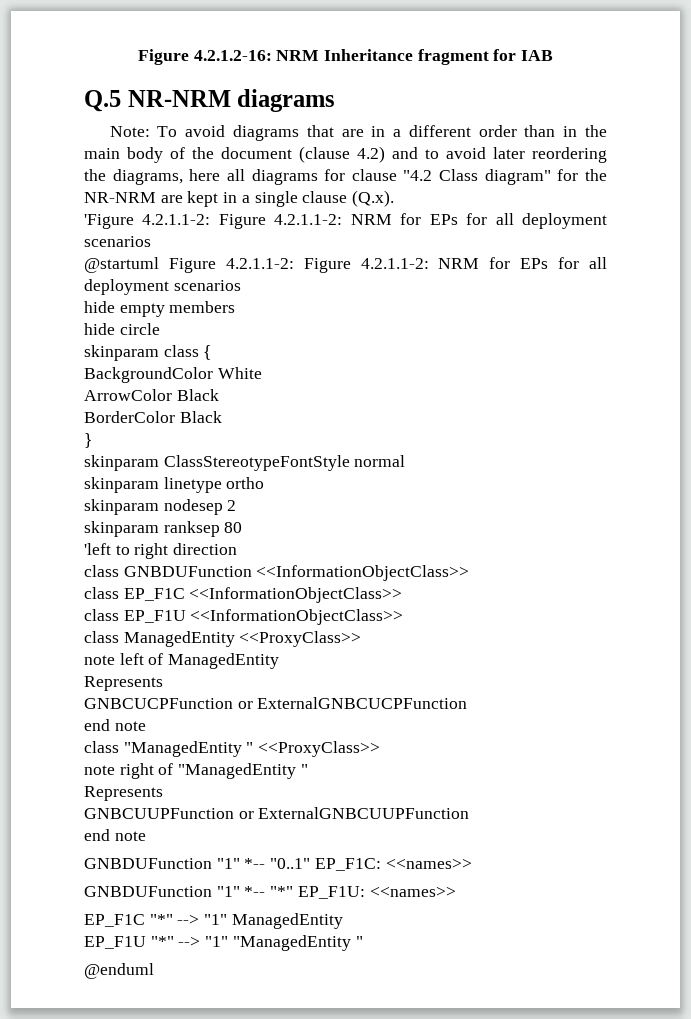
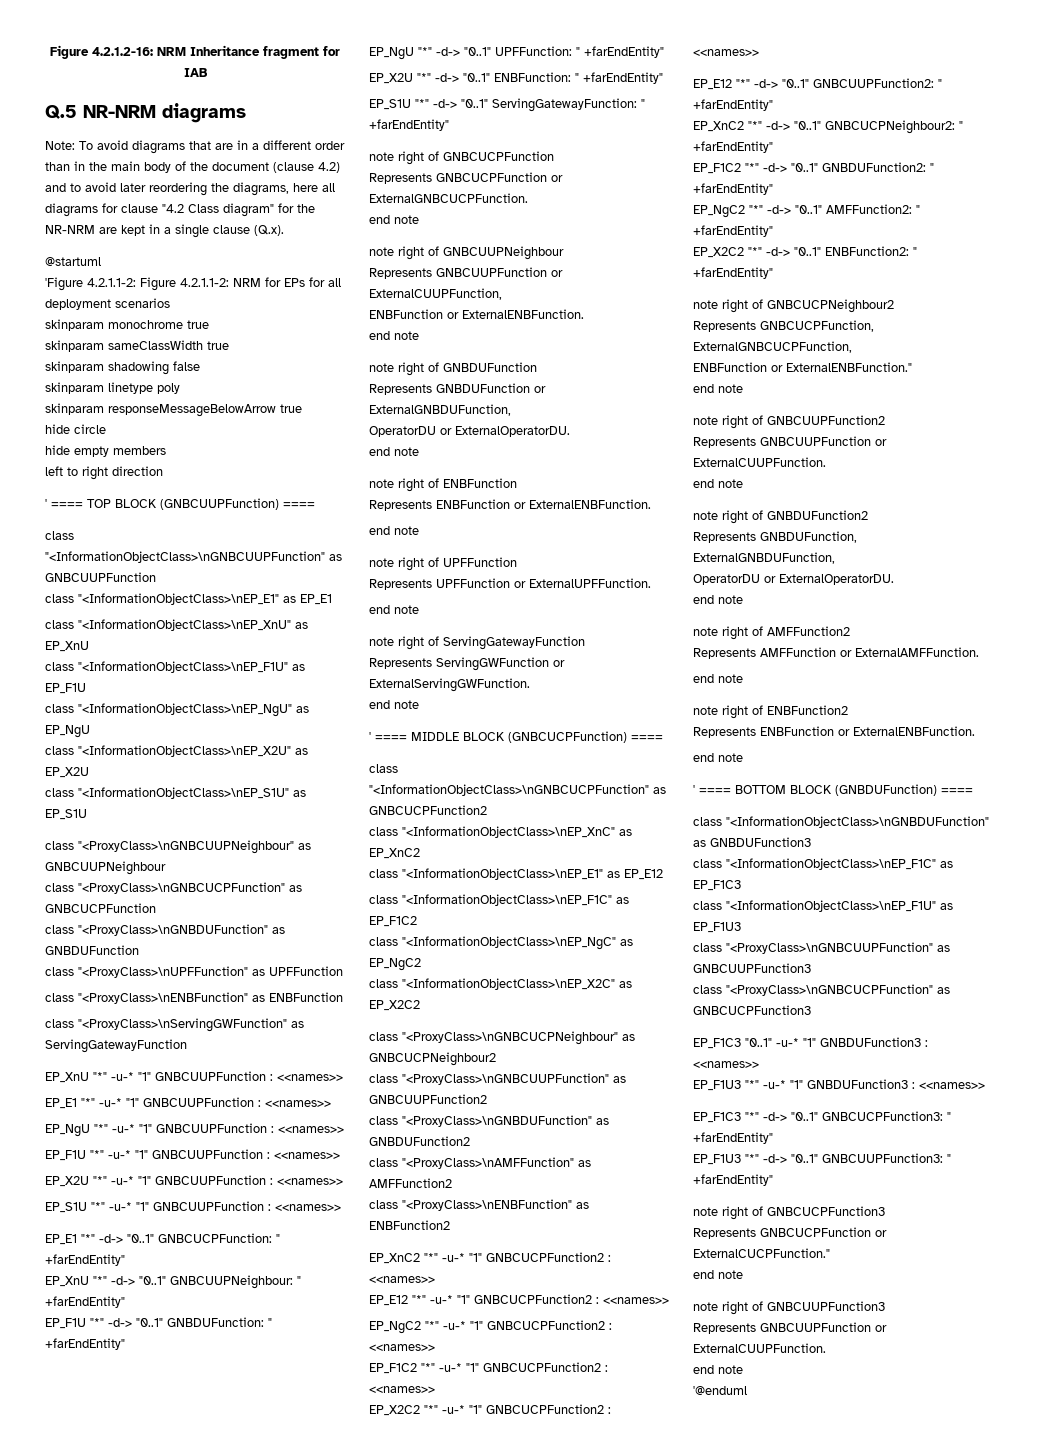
(395, 198) none -> [45,257,101,266] // @startuml
[84,257,608,273] [84,279,241,295] [84,301,236,317] [84,323,160,335] [84,345,212,361] [84,367,262,383] [84,389,219,401] [84,411,222,423] [84,433,92,448] [84,455,406,471] [84,477,265,493] [84,499,237,515] [84,521,243,537] [84,543,238,559] [84,565,470,581] [84,587,403,603] [84,609,404,625] [84,631,362,647] [84,653,280,669] [84,676,163,691] [84,697,468,709] [84,719,146,731] [84,741,381,757] [84,763,308,779] [84,786,163,801] [84,807,470,819] [84,829,146,841] [84,858,472,871] [84,886,456,899] [84,913,343,929] [84,935,363,951] [84,963,154,979] @startuml Figure 4.2.1.1-2: Figure 4.2.1.1-2: NRM for EPs for all deployment scenarios // hide empty members // hide circle // skinparam class { // BackgroundColor White // ArrowColor Black // BorderColor Black // } // skinparam ClassStereotypeFontStyle normal // skinparam linetype ortho // skinparam nodesep 2 // skinparam ranksep 80 // 'left to right direction // class GNBDUFunction <<InformationObjectClass>> // class EP_F1C <<InformationObjectClass>> // class EP_F1U <<InformationObjectClass>> // class ManagedEntity <<ProxyClass>> // note left of ManagedEntity // Represents // GNBCUCPFunction or ExternalGNBCUCPFunction // end note // class "ManagedEntity " <<ProxyClass>> // note right of "ManagedEntity " // Represents // GNBCUUPFunction or ExternalGNBCUUPFunction // end note // GNBDUFunction "1" *-- "0..1" EP_F1C: <<names>> // GNBDUFunction "1" *-- "*" EP_F1U: <<names>> // EP_F1C "*" --> "1" ManagedEntity // EP_F1U "*" --> "1" "ManagedEntity " // @enduml -> [45,319,209,331] [45,340,229,352] [45,361,200,375] [45,382,180,394] [45,403,302,417] [45,424,106,434] [45,445,166,457] [45,466,163,480] [45,498,315,510] [45,531,74,540] [45,551,342,563] [45,572,156,582] [45,593,332,605] [45,619,308,631] [45,641,89,652] [45,661,305,673] [45,683,86,694] [45,703,309,717] [45,725,90,738] [45,745,308,757] [45,767,89,778] [45,787,306,799] [45,809,87,820] [45,840,311,854] [45,861,166,875] [45,882,302,894] [45,903,156,913] [45,924,285,936] [45,945,139,955] [45,966,343,978] [45,992,343,1004] [45,1018,304,1032] [45,1039,187,1053] [45,1071,343,1083] [45,1097,331,1109] [45,1123,344,1137] [45,1149,340,1161] [45,1175,343,1187] [45,1201,341,1213] [45,1233,280,1245] [45,1254,125,1266] [45,1275,301,1289] [45,1296,125,1308] [45,1317,272,1329] [45,1338,125,1350] [369,46,664,60] [369,72,663,84] [369,98,645,112] [369,119,449,131] [369,151,554,165] [369,172,563,184] [369,193,528,203] [369,215,419,224] [369,246,564,260] [369,267,563,279] [369,288,502,300] [369,309,584,319] [369,331,419,340] [369,362,537,376] [369,383,546,395] [369,404,511,416] [369,426,570,437] [369,447,419,456] [369,478,517,492] [369,499,651,511] [369,526,419,535] [369,557,517,571] [369,578,651,590] [369,605,419,614] [369,636,585,650] [369,657,565,671] [369,678,530,692] [369,700,419,709] [369,731,663,743] [369,764,398,773] [369,784,666,796] [369,805,487,815] [369,826,632,838] [369,848,420,859] [369,868,663,880] [369,894,629,906] [369,916,417,927] [369,936,633,950] [369,958,421,971] [369,978,632,990] [369,1000,420,1011] [369,1031,635,1045] [369,1052,496,1066] [369,1073,626,1085] [369,1094,487,1104] [369,1115,609,1127] [369,1136,470,1146] [369,1157,591,1169] [369,1178,452,1188] [369,1199,589,1211] [369,1220,450,1230] [369,1252,611,1264] [369,1276,435,1283] [369,1294,669,1306] [369,1320,612,1334] [369,1344,435,1351] [369,1362,608,1374] [369,1386,435,1393] [369,1404,611,1416] [693,49,759,56] [693,78,942,90] [693,99,773,111] [693,120,963,134] [693,141,773,153] [693,162,934,174] [693,183,773,195] [693,204,920,218] [693,225,773,237] [693,246,917,258] [693,267,773,279] [693,299,894,313] [693,320,874,332] [693,341,852,353] [693,362,912,372] [693,384,743,393] [693,415,885,429] [693,436,887,448] [693,457,826,467] [693,479,743,488] [693,510,868,524] [693,531,857,543] [693,552,835,564] [693,574,894,585] [693,595,743,604] [693,626,850,640] [693,647,979,659] [693,674,743,683] [693,705,848,719] [693,726,975,738] [693,753,743,762] [693,784,973,796] [693,816,989,828] [693,837,811,847] [693,858,953,870] [693,880,741,891] [693,900,953,912] [693,922,741,933] [693,942,950,954] [693,963,811,973] [693,984,950,996] [693,1005,811,1015] [693,1037,928,1049] [693,1061,759,1068] [693,1079,985,1091] [693,1111,951,1123] [693,1132,773,1144] [693,1153,951,1165] [693,1174,773,1186] [693,1206,885,1220] [693,1227,887,1239] [693,1248,830,1258] [693,1270,743,1279] [693,1301,885,1315] [693,1322,887,1334] [693,1343,826,1353] [693,1365,743,1374] [693,1386,747,1395] skinparam monochrome true // skinparam sameClassWidth true // skinparam shadowing false // skinparam linetype poly // skinparam responseMessageBelowArrow true // hide circle // hide empty members // left to right direction // ' ==== TOP BLOCK (GNBCUUPFunction) ==== // class "<InformationObjectClass>\nGNBCUUPFunction" as GNBCUUPFunction // class "<InformationObjectClass>\nEP_E1" as EP_E1 // class "<InformationObjectClass>\nEP_XnU" as EP_XnU // class "<InformationObjectClass>\nEP_F1U" as EP_F1U // class "<InformationObjectClass>\nEP_NgU" as EP_NgU // class "<InformationObjectClass>\nEP_X2U" as EP_X2U // class "<InformationObjectClass>\nEP_S1U" as EP_S1U // class "<ProxyClass>\nGNBCUUPNeighbour" as GNBCUUPNeighbour // class "<ProxyClass>\nGNBCUCPFunction" as GNBCUCPFunction // class "<ProxyClass>\nGNBDUFunction" as GNBDUFunction // class "<ProxyClass>\nUPFFunction" as UPFFunction // class "<ProxyClass>\nENBFunction" as ENBFunction // class "<ProxyClass>\nServingGWFunction" as ServingGatewayFunction // EP_XnU "*" -u-* "1" GNBCUUPFunction : <<names>> // EP_E1 "*" -u-* "1" GNBCUUPFunction : <<names>> // EP_NgU "*" -u-* "1" GNBCUUPFunction : <<names>> // EP_F1U "*" -u-* "1" GNBCUUPFunction : <<names>> // EP_X2U "*" -u-* "1" GNBCUUPFunction : <<names>> // EP_S1U "*" -u-* "1" GNBCUUPFunction : <<names>> // EP_E1 "*" -d-> "0..1" GNBCUCPFunction: " +farEndEntity" // EP_XnU "*" -d-> "0..1" GNBCUUPNeighbour: " +farEndEntity" // EP_F1U "*" -d-> "0..1" GNBDUFunction: " +farEndEntity" // EP_NgU "*" -d-> "0..1" UPFFunction: " +farEndEntity" // EP_X2U "*" -d-> "0..1" ENBFunction: " +farEndEntity" // EP_S1U "*" -d-> "0..1" ServingGatewayFunction: " +farEndEntity" // note right of GNBCUCPFunction // Represents GNBCUCPFunction or ExternalGNBCUCPFunction. // end note // note right of GNBCUUPNeighbour // Represents GNBCUUPFunction or ExternalCUUPFunction, // ENBFunction or ExternalENBFunction. // end note // note right of GNBDUFunction // Represents GNBDUFunction or ExternalGNBDUFunction, // OperatorDU or ExternalOperatorDU. // end note // note right of ENBFunction // Represents ENBFunction or ExternalENBFunction. // end note // note right of UPFFunction // Represents UPFFunction or ExternalUPFFunction. // end note // note right of ServingGatewayFunction // Represents ServingGWFunction or ExternalServingGWFunction. // end note // ' ==== MIDDLE BLOCK (GNBCUCPFunction) ==== // class "<InformationObjectClass>\nGNBCUCPFunction" as GNBCUCPFunction2 // class "<InformationObjectClass>\nEP_XnC" as EP_XnC2 // class "<InformationObjectClass>\nEP_E1" as EP_E12 // class "<InformationObjectClass>\nEP_F1C" as EP_F1C2 // class "<InformationObjectClass>\nEP_NgC" as EP_NgC2 // class "<InformationObjectClass>\nEP_X2C" as EP_X2C2 // class "<ProxyClass>\nGNBCUCPNeighbour" as GNBCUCPNeighbour2 // class "<ProxyClass>\nGNBCUUPFunction" as GNBCUUPFunction2 // class "<ProxyClass>\nGNBDUFunction" as GNBDUFunction2 // class "<ProxyClass>\nAMFFunction" as AMFFunction2 // class "<ProxyClass>\nENBFunction" as ENBFunction2 // EP_XnC2 "*" -u-* "1" GNBCUCPFunction2 : <<names>> // EP_E12 "*" -u-* "1" GNBCUCPFunction2 : <<names>> // EP_NgC2 "*" -u-* "1" GNBCUCPFunction2 : <<names>> // EP_F1C2 "*" -u-* "1" GNBCUCPFunction2 : <<names>> // EP_X2C2 "*" -u-* "1" GNBCUCPFunction2 : <<names>> // EP_E12 "*" -d-> "0..1" GNBCUUPFunction2: " +farEndEntity" // EP_XnC2 "*" -d-> "0..1" GNBCUCPNeighbour2: " +farEndEntity" // EP_F1C2 "*" -d-> "0..1" GNBDUFunction2: " +farEndEntity" // EP_NgC2 "*" -d-> "0..1" AMFFunction2: " +farEndEntity" // EP_X2C2 "*" -d-> "0..1" ENBFunction2: " +farEndEntity" // note right of GNBCUCPNeighbour2 // Represents GNBCUCPFunction, ExternalGNBCUCPFunction, // ENBFunction or ExternalENBFunction." // end note // note right of GNBCUUPFunction2 // Represents GNBCUUPFunction or ExternalCUUPFunction. // end note // note right of GNBDUFunction2 // Represents GNBDUFunction, ExternalGNBDUFunction, // OperatorDU or ExternalOperatorDU. // end note // note right of AMFFunction2 // Represents AMFFunction or ExternalAMFFunction. // end note // note right of ENBFunction2 // Represents ENBFunction or ExternalENBFunction. // end note // ' ==== BOTTOM BLOCK (GNBDUFunction) ==== // class "<InformationObjectClass>\nGNBDUFunction" as GNBDUFunction3 // class "<InformationObjectClass>\nEP_F1C" as EP_F1C3 // class "<InformationObjectClass>\nEP_F1U" as EP_F1U3 // class "<ProxyClass>\nGNBCUUPFunction" as GNBCUUPFunction3 // class "<ProxyClass>\nGNBCUCPFunction" as GNBCUCPFunction3 // EP_F1C3 "0..1" -u-* "1" GNBDUFunction3 : <<names>> // EP_F1U3 "*" -u-* "1" GNBDUFunction3 : <<names>> // EP_F1C3 "*" -d-> "0..1" GNBCUCPFunction3: " +farEndEntity" // EP_F1U3 "*" -d-> "0..1" GNBCUUPFunction3: " +farEndEntity" // note right of GNBCUCPFunction3 // Represents GNBCUCPFunction or ExternalCUCPFunction." // end note // note right of GNBCUUPFunction3 // Represents GNBCUUPFunction or ExternalCUUPFunction. // end note // '@enduml

